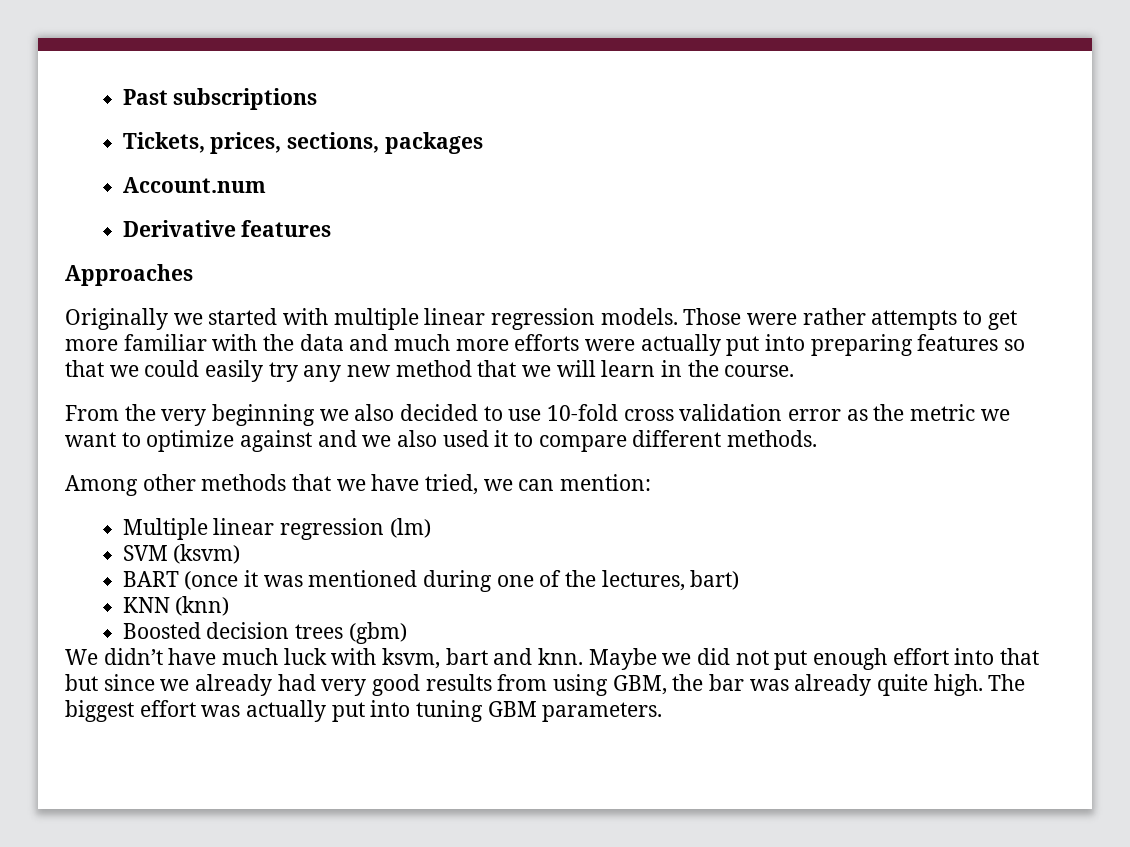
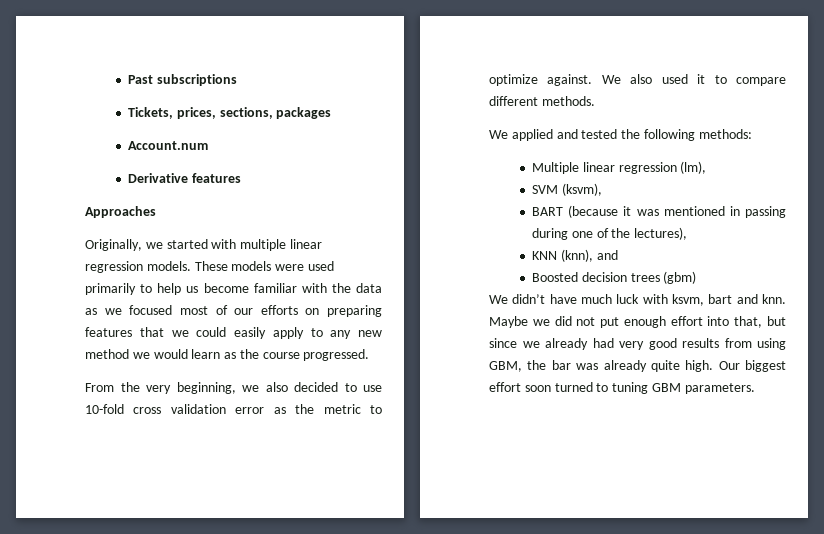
[65,308,168,330] Originally -> [85,239,142,251] Originally,
[683,308,1017,330] [65,334,806,356] Those were rather attempts to get more familiar with the data and much more efforts were actually put into -> [194,261,334,271] [85,283,382,295] [85,305,320,315] These models were used primarily to help us become familiar with the data as we focused most of our efforts on
[1004,339,1026,351] so -> (132, 332) none
[268,362,298,382] try -> [272,327,323,339] apply to
[477,360,795,377] that we will learn in the course. -> [132,349,370,361] we would learn as the course progressed.
[212,404,316,426] beginning -> [176,382,236,394] beginning,
[980,409,1010,421] [65,430,392,452] we want to optimize against and we -> [369,405,382,414] [489,74,621,86] to optimize against. We
[65,474,652,496] Among other methods that we have tried, we can mention: -> [489,129,752,141] We applied and tested the following methods:
[389,518,431,538] (lm) -> [680,161,707,174] (lm),
[173,544,241,564] (ksvm) -> [561,183,602,196] (ksvm),
[184,571,239,590] (once -> [568,205,619,218] (because
(418, 578) none -> [729,206,786,218] in passing
[601,570,740,591] lectures, bart) -> [634,227,688,240] lectures),
[175,596,230,616] (knn) -> [560,249,618,262] (knn), and
[1000,648,1040,665] that -> [734,316,763,328] that,
[988,674,1026,691] The -> [718,361,740,370] Our
[201,700,411,722] was actually put into -> [524,382,609,392] soon turned to

